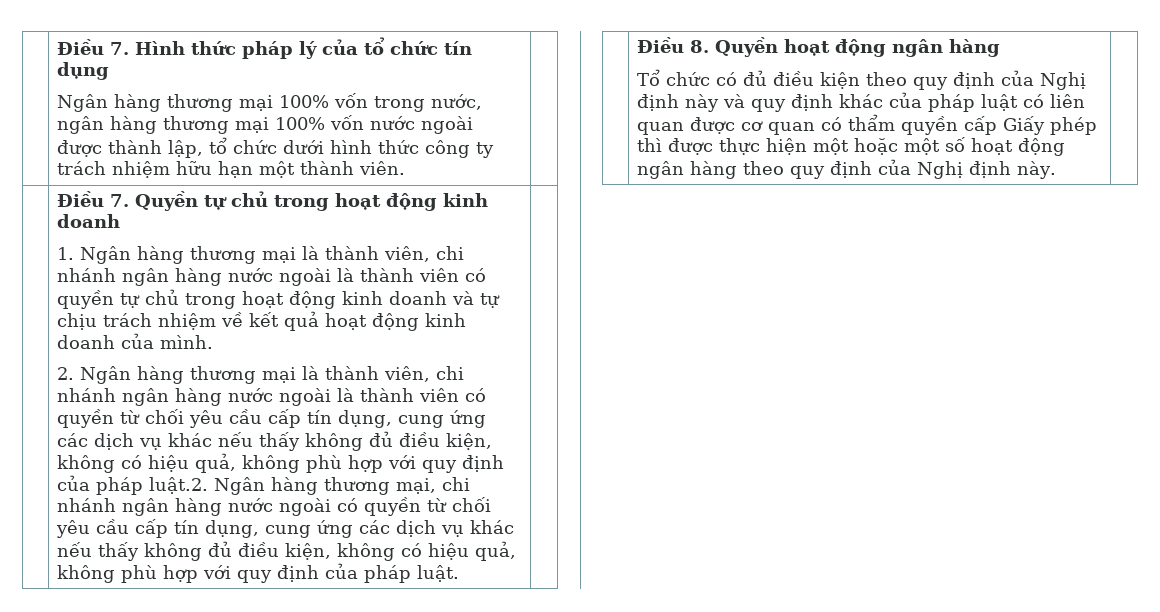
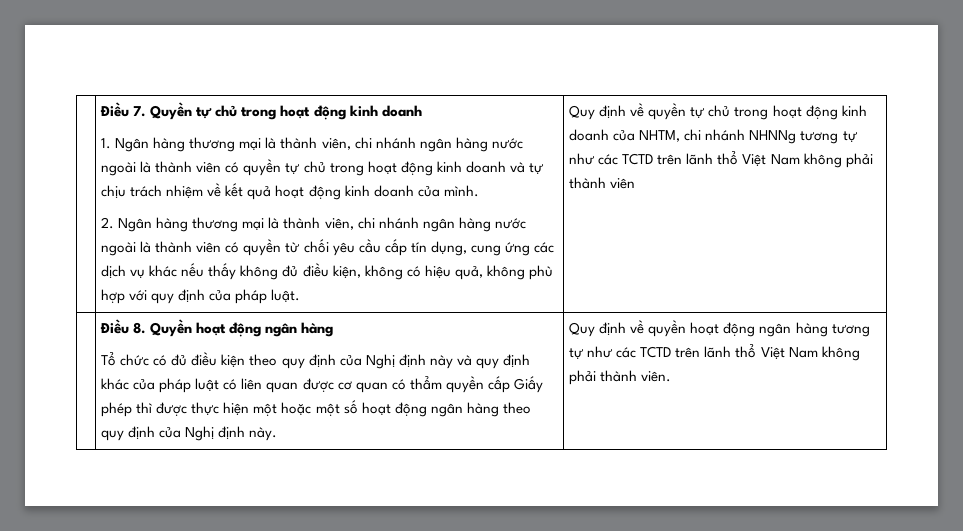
[56,37,472,59] [56,62,109,80] [56,93,482,112] [56,115,473,134] [56,137,494,158] [56,161,405,178] | Điều 7. Hình thức pháp lý của tổ chức tín dụng // Ngân hàng thương mại 100% vốn trong nước, ngân hàng thương mại 100% vốn nước ngoài được thành lập, tổ chức dưới hình thức công ty trách nhiệm hữu hạn một thành viên. | // -> (100, 109) none
[148,477,470,495] [56,497,491,516] [55,519,514,538] [56,541,516,561] [56,563,459,583] luật.2. Ngân hàng thương mại, chi nhánh ngân hàng nước ngoài có quyền từ chối yêu cầu cấp tín dụng, cung ứng các dịch vụ khác nếu thấy không đủ điều kiện, không có hiệu quả, không phù hợp với quy định của pháp luật. | -> [271,289,301,302] [569,103,867,120] [569,129,858,144] [569,151,873,168] [569,177,636,189] luật. | Quy định về quyền tự chủ trong hoạt động kinh doanh của NHTM, chi nhánh NHNNg tương tự như các TCTD trên lãnh thổ Việt Nam không phải thành viên
(1056, 170) none -> [569,320,870,337] [569,344,860,361] [569,370,672,385] Quy định về quyền hoạt động ngân hàng tương tự như các TCTD trên lãnh thổ Việt Nam không phải thành viên.

